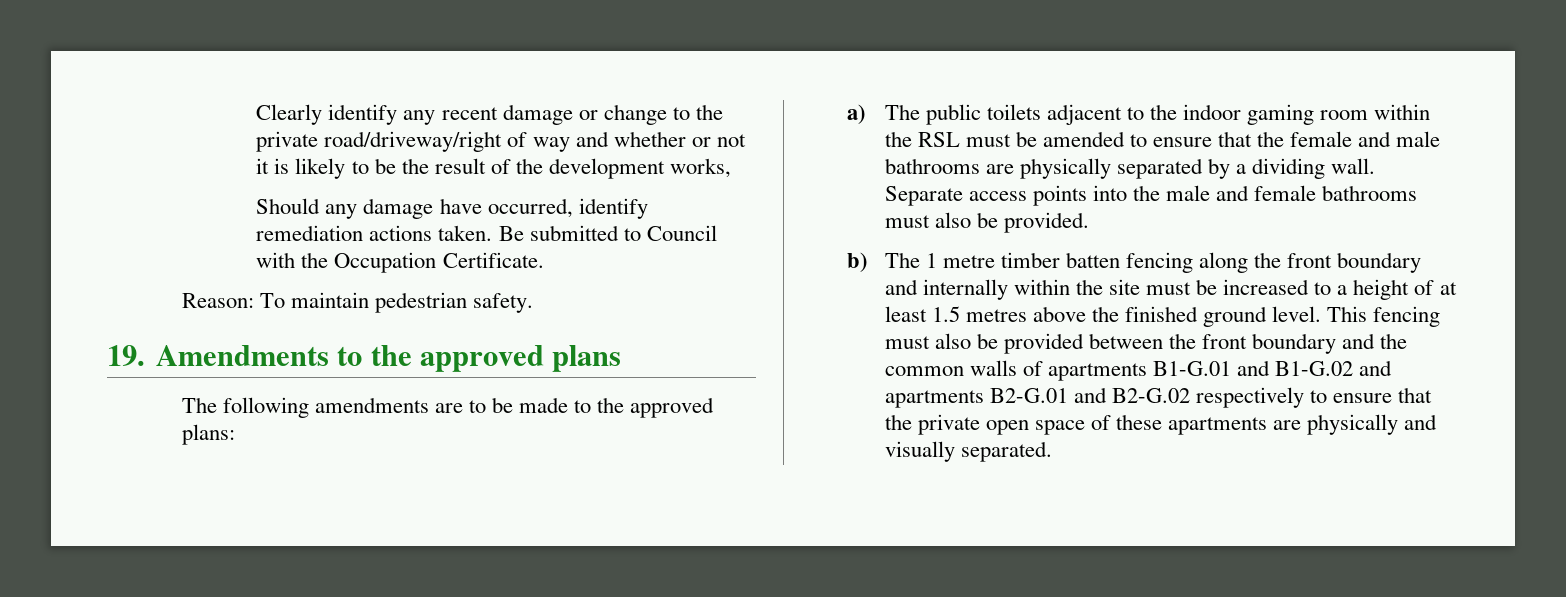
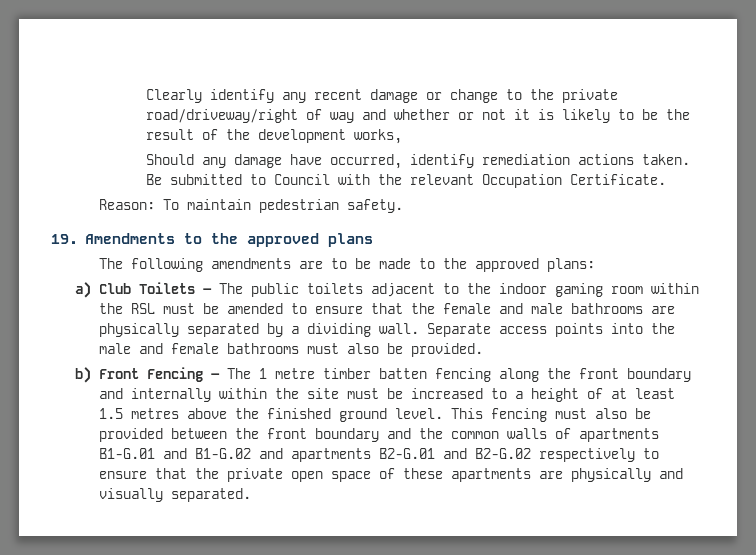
(329, 260) none -> [410,174,475,185] relevant
(867, 114) none -> [98,282,212,294] Club Toilets –
(869, 262) none -> [98,367,220,382] Front Fencing –

